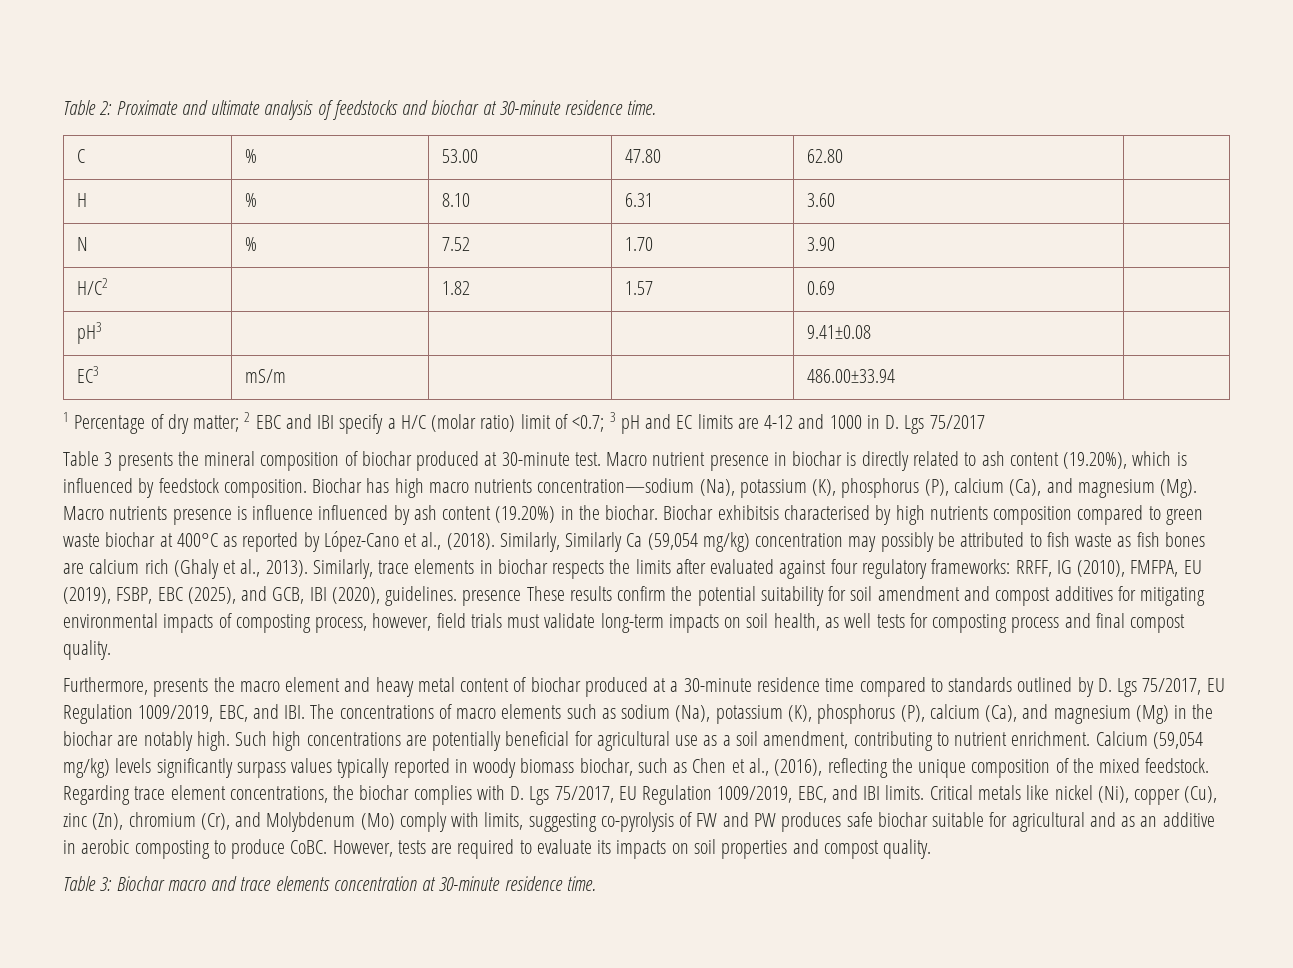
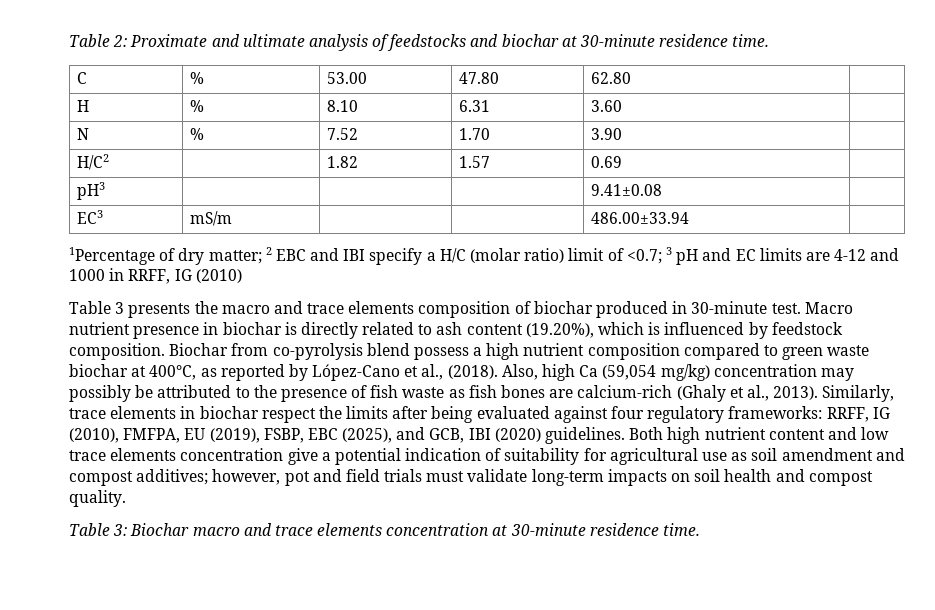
[63,412,146,434] 1 Percentage -> [69,247,155,265] 1Percentage
[885,415,985,434] D. Lgs 75/2017 -> [128,269,242,284] RRFF, IG (2010)
[204,451,256,466] mineral -> [221,301,415,314] macro and trace elements
[484,452,498,466] at -> [672,301,688,314] in
[366,478,1198,498] [63,505,988,525] has high macro nutrients concentration—sodium (Na), potassium (K), phosphorus (P), calcium (Ca), and magnesium (Mg). Macro nutrients presence is influence influenced by ash content (19.20%) in the biochar. Biochar exhibitsis characterised by high nutrients -> [231,343,585,360] from co-pyrolysis blend possess a high nutrient
[176,533,218,547] 400°C -> [149,365,197,380] 400°C,
[499,532,623,552] Similarly, Similarly -> [501,364,576,381] Also, high
(1042, 540) none -> [253,385,368,402] the presence of
[89,559,169,574] calcium rich -> [577,385,673,398] calcium-rich
[552,560,605,579] respects -> [261,408,316,423] respect
(706, 566) none -> [431,406,474,423] being
[331,586,1206,606] [63,613,432,633] (2020), guidelines. presence These results confirm the potential suitability for soil amendment and compost additives for mitigating environmental impacts of composting process, however, -> [494,427,890,444] [69,448,905,465] [69,469,342,486] (2020) guidelines. Both high nutrient content and low trace elements concentration give a potential indication of suitability for agricultural use as soil amendment and compost additives; however, pot and
[773,613,1186,633] [63,640,111,660] [63,677,1225,697] [63,704,1214,724] [63,731,1203,751] [63,758,1210,778] [63,785,1218,805] [63,812,1215,832] [63,839,788,859] health, as well tests for composting process and final compost quality. // Furthermore, presents the macro element and heavy metal content of biochar produced at a 30-minute residence time compared to standards outlined by D. Lgs 75/2017, EU Regulation 1009/2019, EBC, and IBI. The concentrations of macro elements such as sodium (Na), potassium (K), phosphorus (P), calcium (Ca), and magnesium (Mg) in the biochar are notably high. Such high concentrations are potentially beneficial for agricultural use as a soil amendment, contributing to nutrient enrichment. Calcium (59,054 mg/kg) levels significantly surpass values typically reported in woody biomass biochar, such as Chen et al., (2016), reflecting the unique composition of the mixed feedstock. Regarding trace element concentrations, the biochar complies with D. Lgs 75/2017, EU Regulation 1009/2019, EBC, and IBI limits. Critical metals like nickel (Ni), copper (Cu), zinc (Zn), chromium (Cr), and Molybdenum (Mo) comply with limits, suggesting co-pyrolysis of FW and PW produces safe biochar suitable for agricultural and as an additive in aerobic composting to produce CoBC. However, tests are required to evaluate its impacts on soil properties -> [724,469,772,482] health

